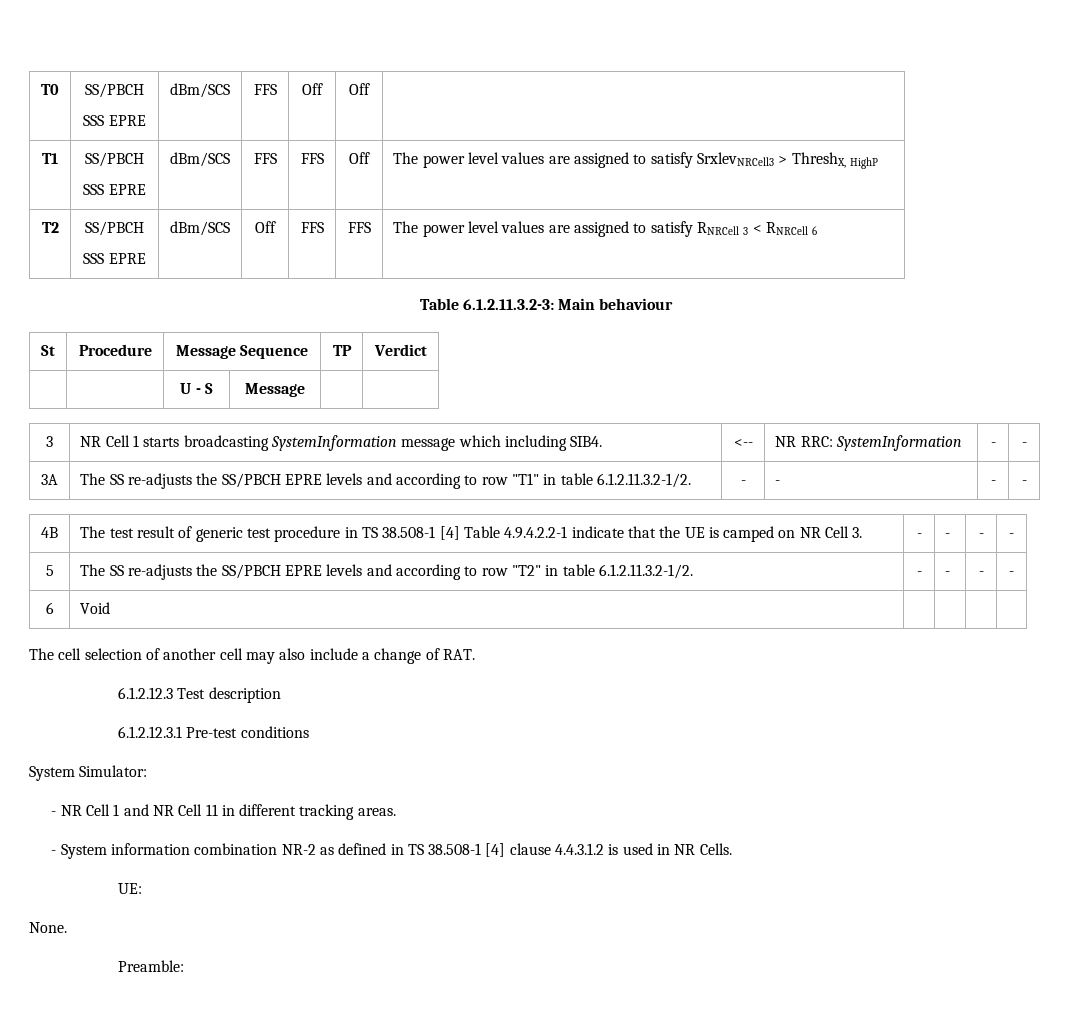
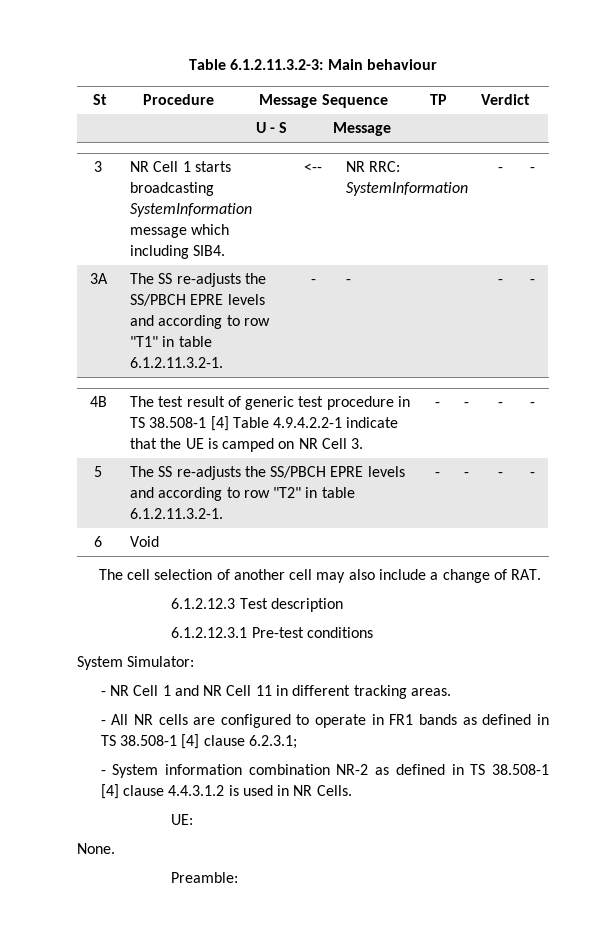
[41,84,59,95] [85,83,144,98] [83,115,146,126] [170,83,230,98] [253,84,277,95] [302,83,323,95] [349,83,370,95] [42,153,58,164] [85,152,144,167] [83,184,146,195] [170,152,230,167] [253,153,277,164] [300,153,324,164] [349,152,370,164] [393,152,878,169] [41,222,59,233] [85,221,144,236] [83,253,146,264] [170,221,230,236] [255,221,276,233] [300,222,324,233] [347,222,371,233] [393,221,818,237] T0 | SS/PBCH // SSS EPRE | dBm/SCS | FFS | Off | Off | // T1 | SS/PBCH // SSS EPRE | dBm/SCS | FFS | FFS | Off | The power level values are assigned to satisfy SrxlevNRCell3 > ThreshX, HighP // T2 | SS/PBCH // SSS EPRE | dBm/SCS | Off | FFS | FFS | The power level values are assigned to satisfy RNRCell 3 < RNRCell 6 // -> (189, 64) none
[596,473,691,488] 6.1.2.11.3.2-1/2. -> [129,357,223,368] 6.1.2.11.3.2-1.
[598,564,693,579] 6.1.2.11.3.2-1/2. -> [129,508,223,519] 6.1.2.11.3.2-1.
(396, 812) none -> [100,714,550,728] [100,734,297,749] // - All NR cells are configured to operate in FR1 bands as defined in TS 38.508-1 [4] clause 6.2.3.1;

